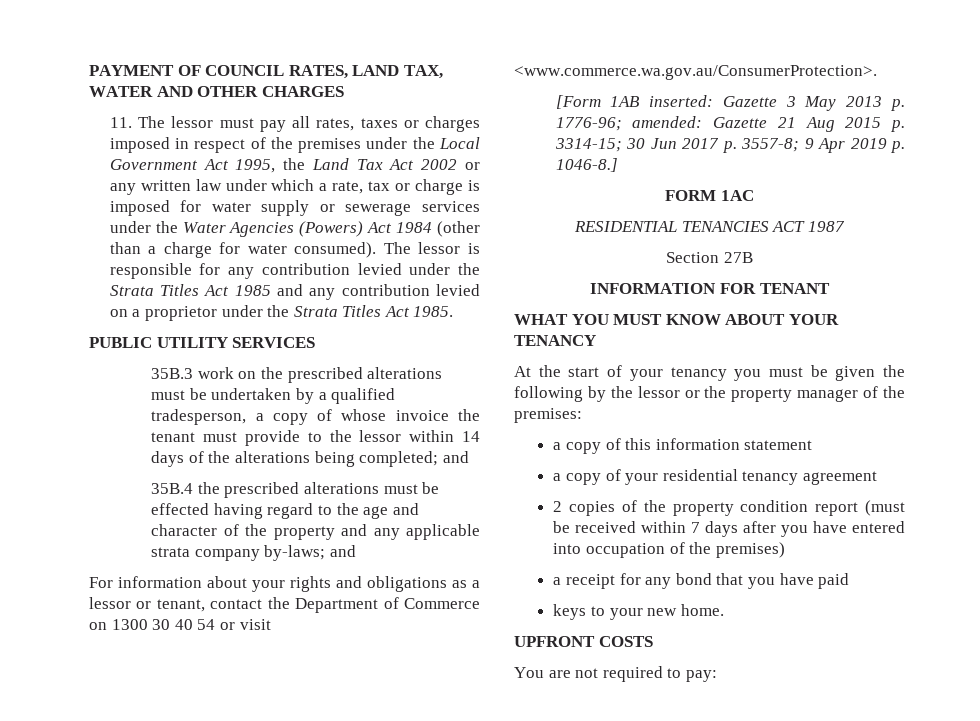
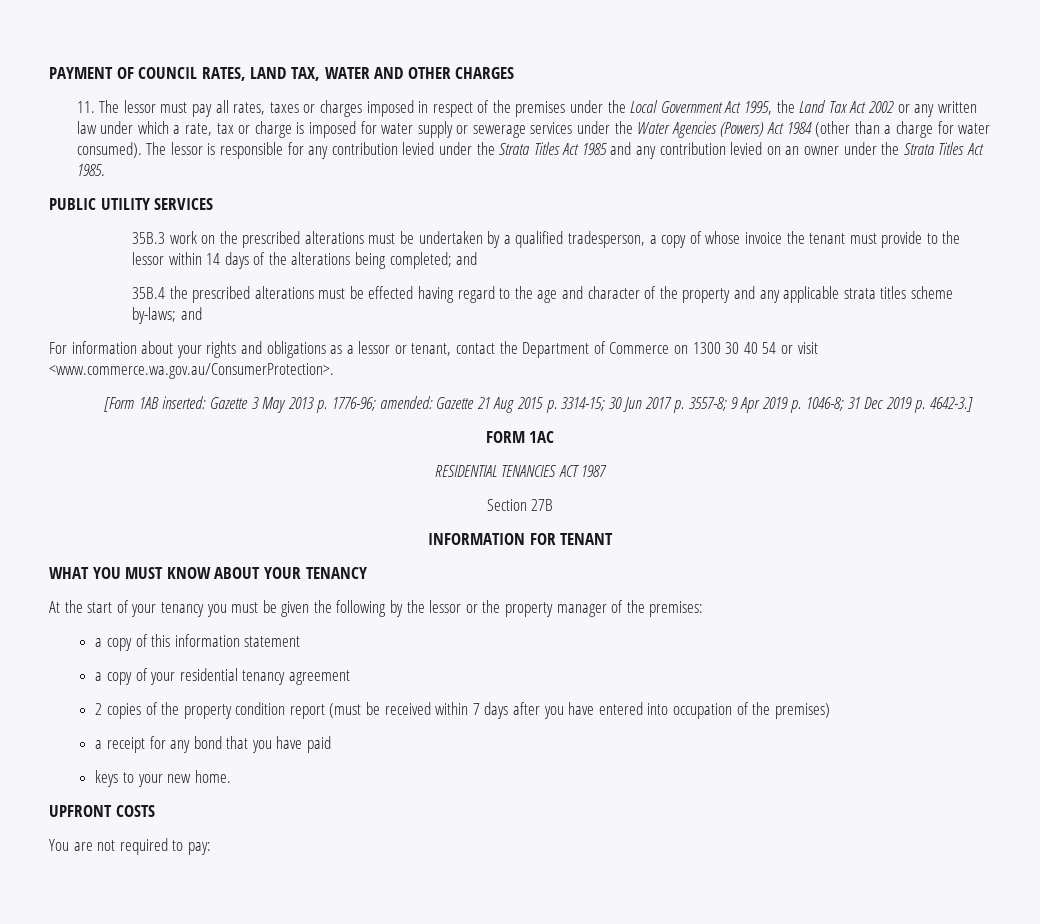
[132,306,217,321] a proprietor -> [785,146,840,155] an owner
[194,549,260,561] company -> [880,286,953,299] titles scheme
[555,158,618,172] 1046-8.] -> [806,397,973,413] 1046-8; 31 Dec 2019 p. 4642-3.]

